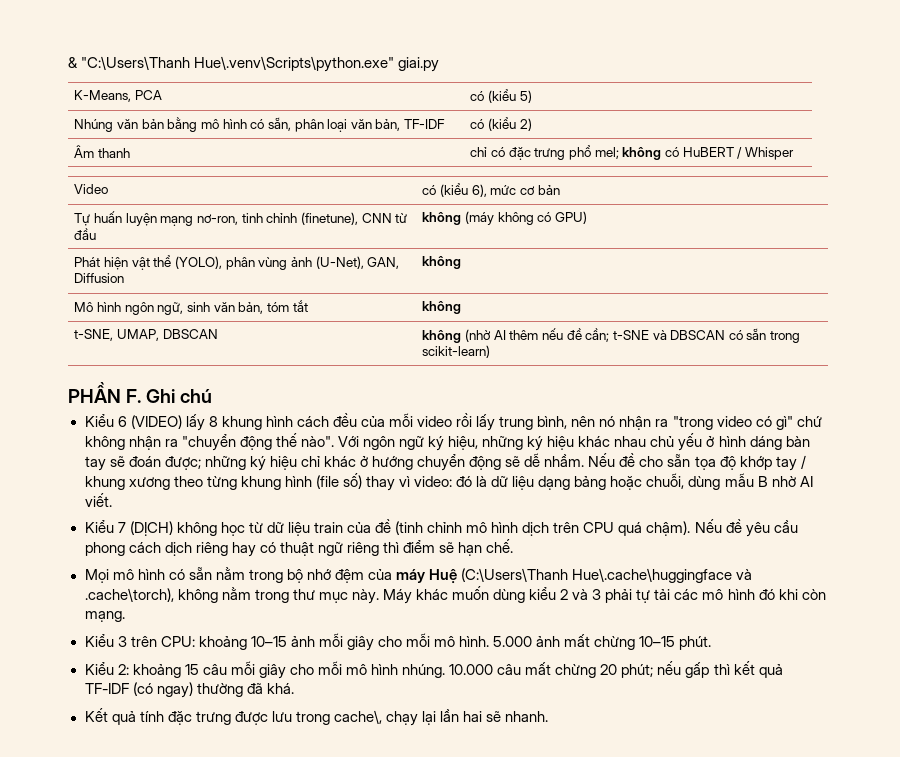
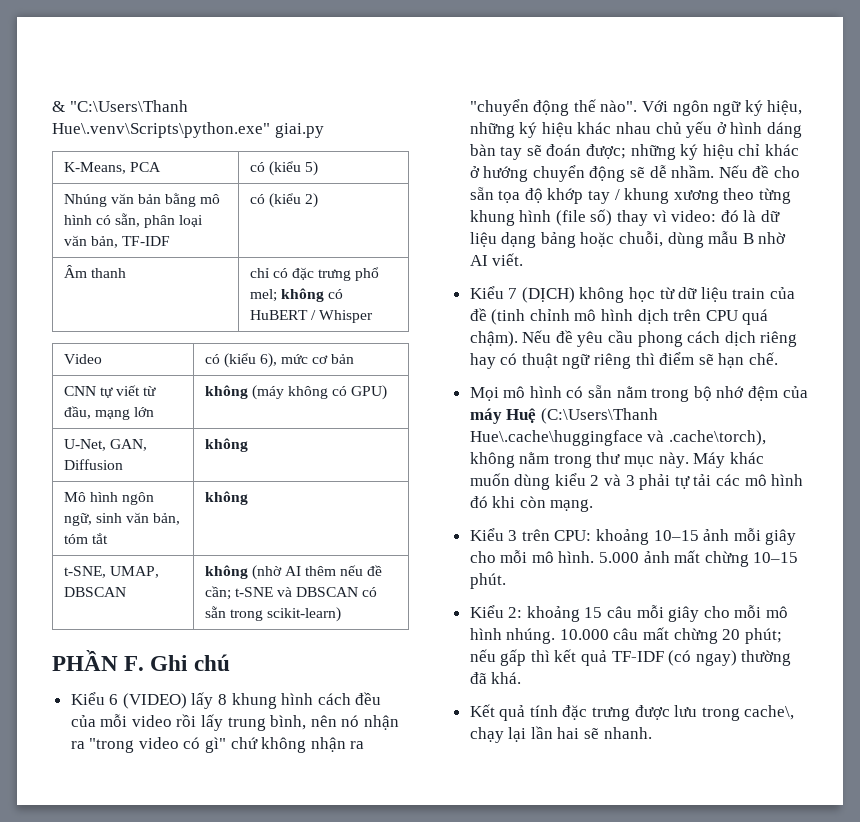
[74,211,408,226] [74,228,97,240] Tự huấn luyện mạng nơ-ron, tinh chỉnh (finetune), CNN từ đầu -> [63,385,157,398] [63,406,154,420] CNN tự viết từ đầu, mạng lớn
[74,255,364,270] Phát hiện vật thể (YOLO), phân vùng ảnh (U-Net), -> [63,439,106,451] U-Net,

